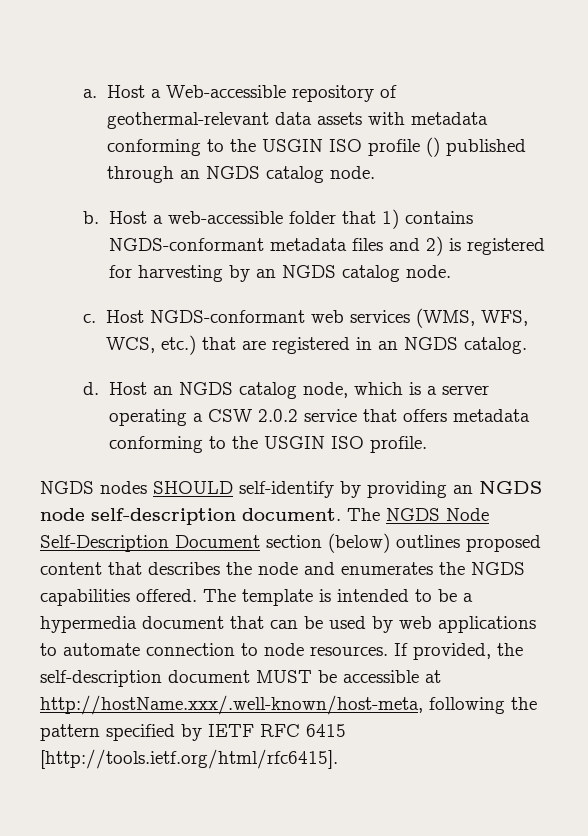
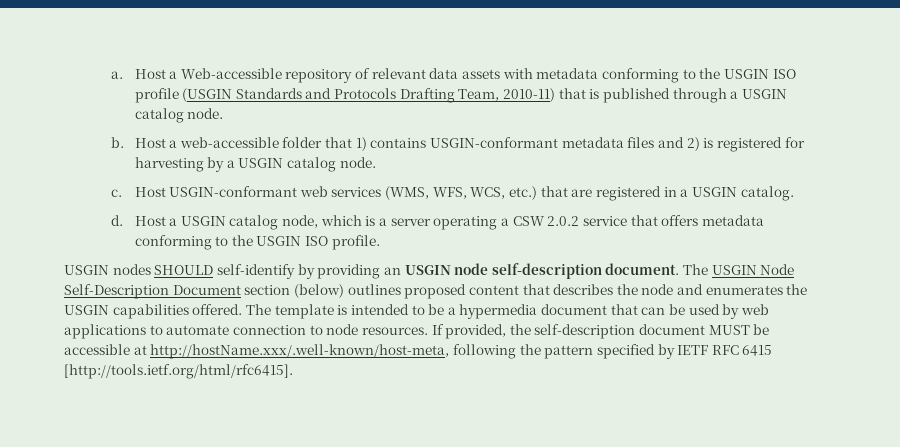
[106,112,269,129] geothermal-relevant -> [371,68,426,79] relevant
[425,137,526,157] [106,166,260,183] () published through an NGDS -> [182,88,787,103] (USGIN Standards and Protocols Drafting Team, 2010-11) that is published through a USGIN
[108,238,264,251] NGDS-conformant -> [430,137,559,148] USGIN-conformant
[255,265,336,278] an NGDS -> [226,158,284,168] a USGIN
[149,310,305,323] NGDS-conformant -> [169,186,298,197] USGIN-conformant
[377,337,458,350] an NGDS -> [680,187,737,197] a USGIN
[152,382,233,395] an NGDS -> [169,216,226,226] a USGIN
[40,481,94,494] NGDS -> [64,265,109,275] USGIN
[479,481,542,494] NGDS -> [404,265,451,275] USGIN
[386,508,440,521] NGDS -> [711,265,757,275] USGIN
[471,562,525,575] NGDS -> [64,305,109,315] USGIN

